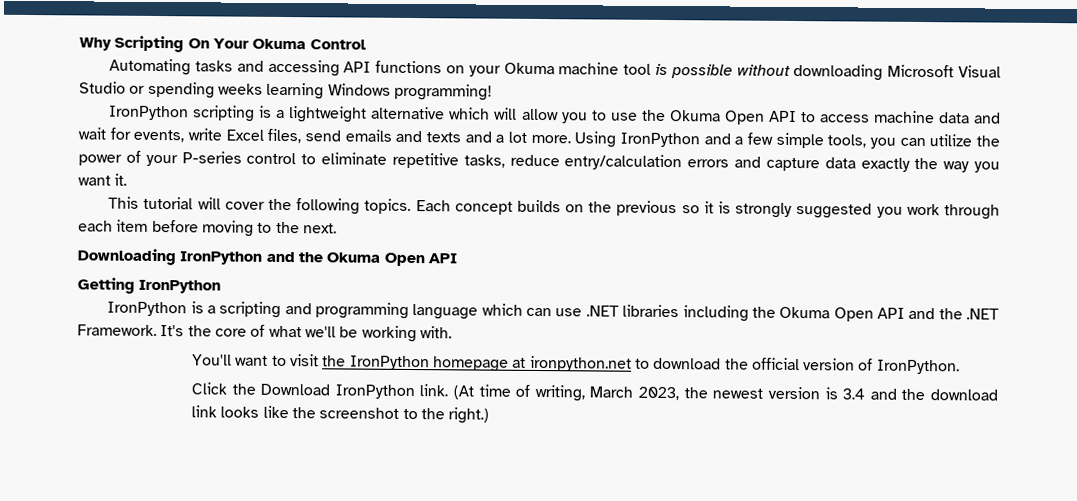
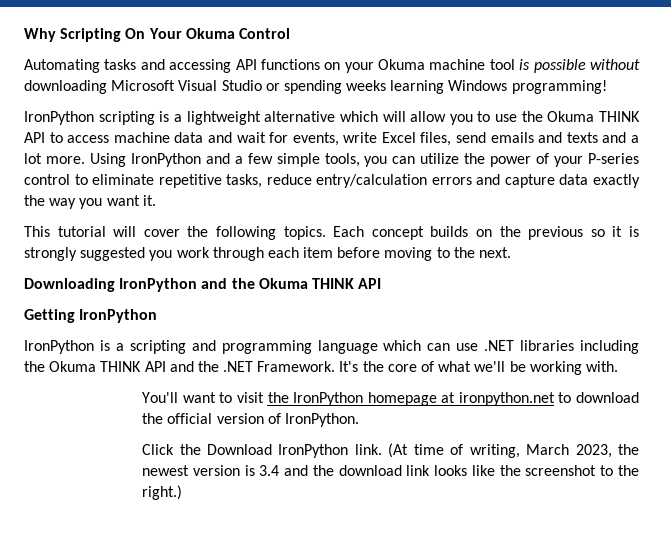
[723,110,765,125] Open -> [599,111,640,122] THINK
[383,252,425,267] Open -> [311,278,354,289] THINK
[833,307,874,322] Open -> [100,361,142,372] THINK

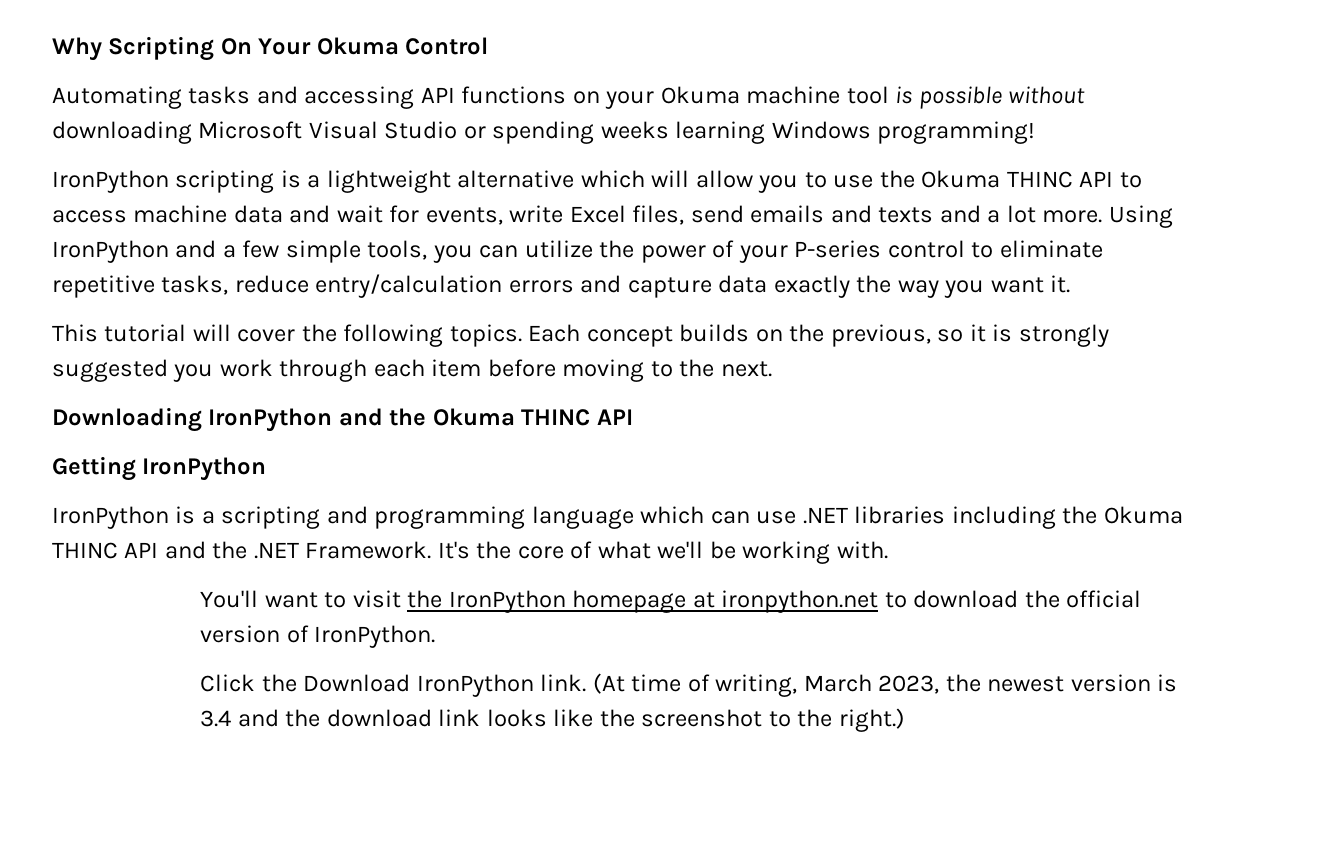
[599,111,640,122] THINK -> [1006,171,1073,188] THINC
[528,226,584,240] previous -> [830,324,931,347] previous,
[311,278,354,289] THINK -> [521,409,591,426] THINC
[100,361,142,372] THINK -> [52,542,118,559] THINC

